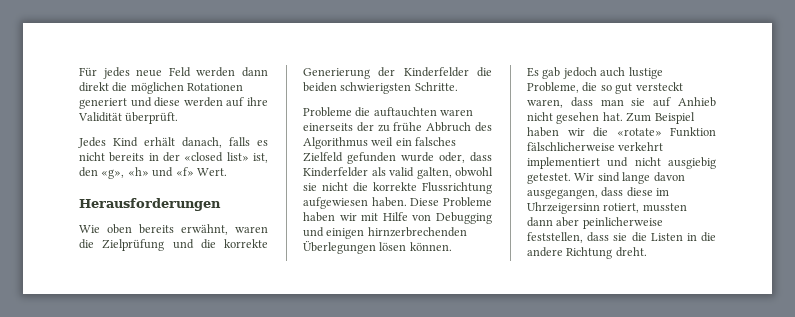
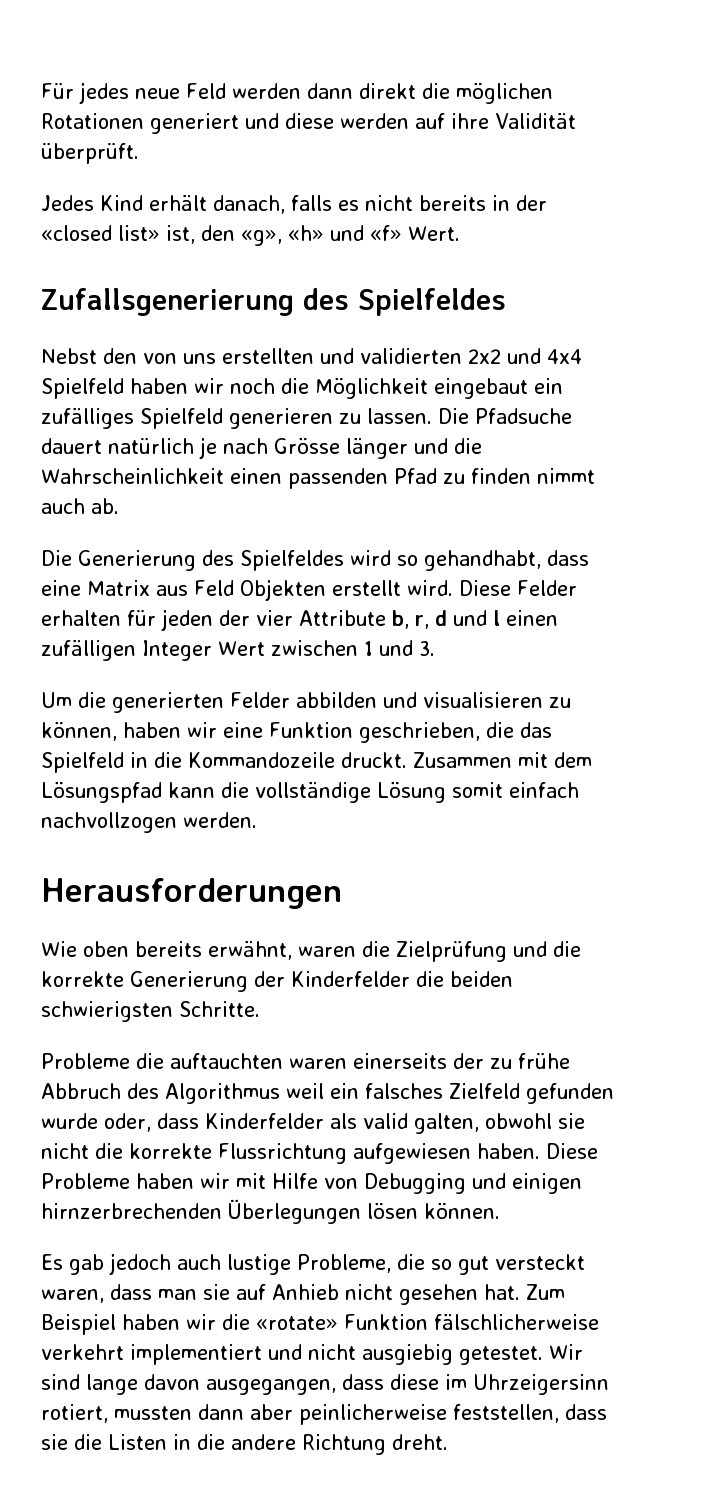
(227, 172) none -> [41,288,506,316] [41,348,582,364] [41,377,563,399] [41,408,572,429] [41,437,482,459] [41,468,595,489] [41,498,119,514] [41,550,589,571] [41,579,577,601] [41,609,558,631] [41,640,435,661] [41,692,571,713] [41,721,552,743] [41,752,592,773] [41,781,579,803] [41,812,257,833] // Zufallsgenerierung des Spielfeldes // Nebst den von uns erstellten und validierten 2x2 und 4x4 Spielfeld haben wir noch die Möglichkeit eingebaut ein zufälliges Spielfeld generieren zu lassen. Die Pfadsuche dauert natürlich je nach Grösse länger und die Wahrscheinlichkeit einen passenden Pfad zu finden nimmt auch ab. // Die Generierung des Spielfeldes wird so gehandhabt, dass eine Matrix aus Feld Objekten erstellt wird. Diese Felder erhalten für jeden der vier Attribute b, r, d und l einen zufälligen Integer Wert zwischen 1 und 3. // Um die generierten Felder abbilden und visualisieren zu können, haben wir eine Funktion geschrieben, die das Spielfeld in die Kommandozeile druckt. Zusammen mit dem Lösungspfad kann die vollständige Lösung somit einfach nachvollzogen werden.

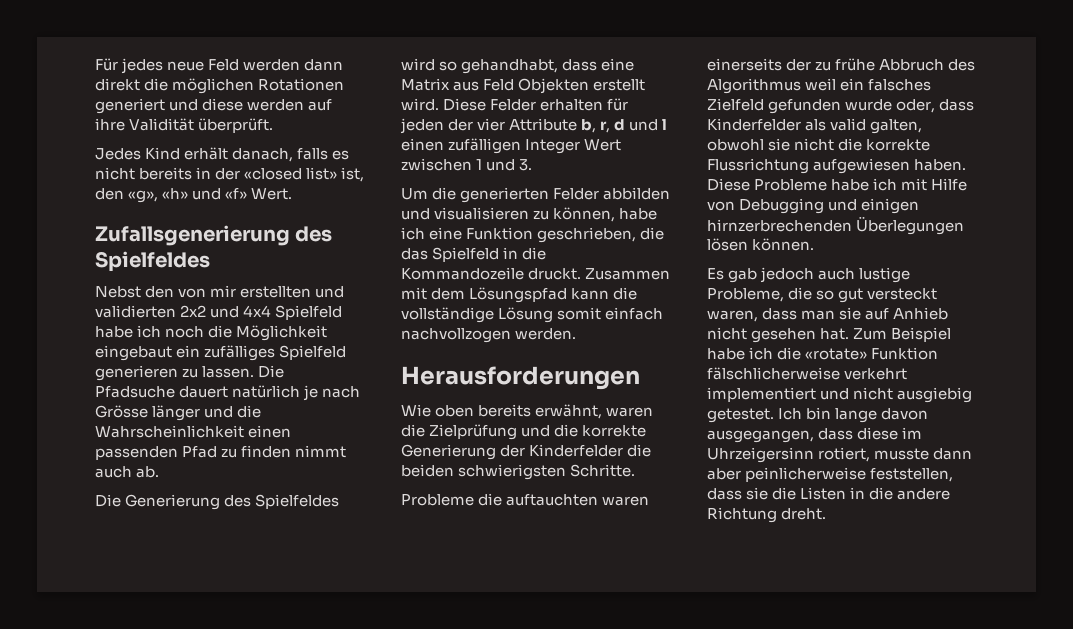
[183,353,216,364] uns -> [210,285,237,297] mir
[130,378,224,394] haben wir -> [95,325,162,338] habe ich
[123,722,217,738] haben wir -> [619,208,658,220] [401,227,425,240] habe ich
[136,1173,230,1189] haben wir -> [831,178,898,191] habe ich
[122,1314,216,1330] haben wir -> [707,347,774,360] habe ich
[549,1344,583,1360] [41,1374,80,1390] Wir sind -> [778,407,832,420] Ich bin
[114,1406,192,1420] mussten -> [874,448,930,460] musste

